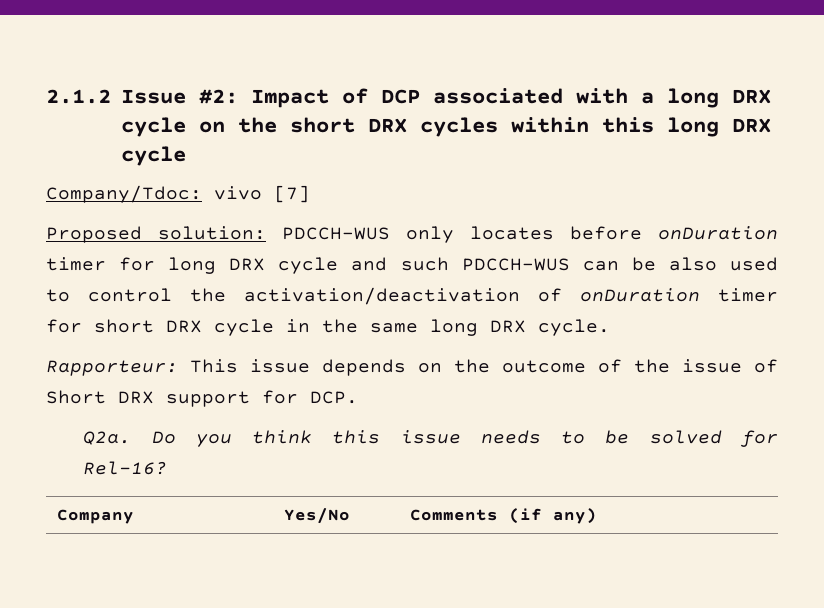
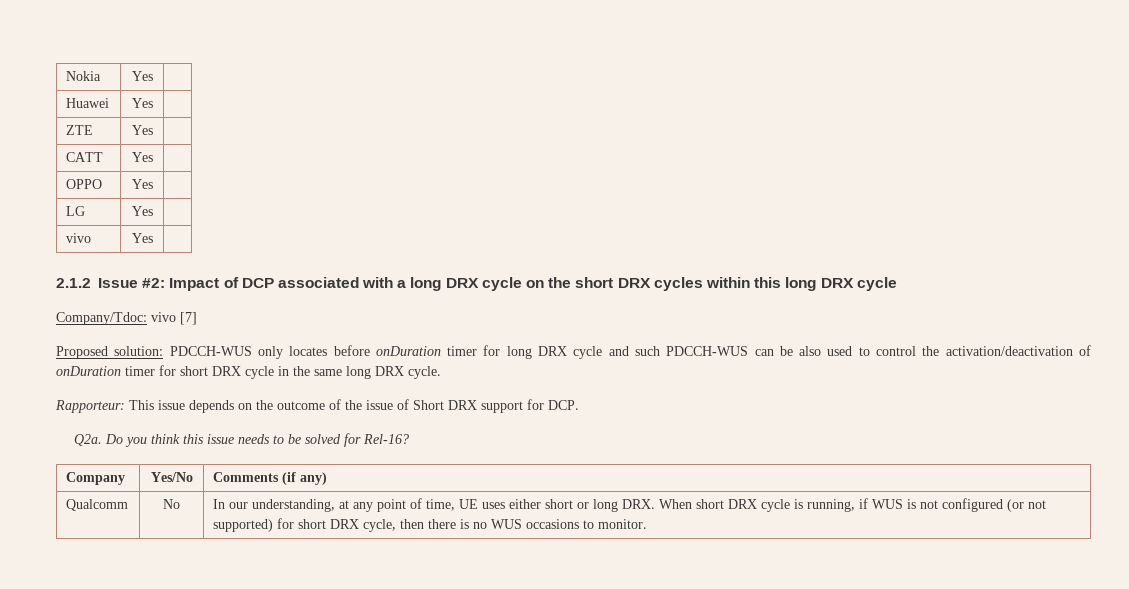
(46, 96) none -> [66,71,102,81] [131,71,153,81] [66,98,110,108] [131,98,153,108] [66,125,94,135] [131,125,153,135] [66,152,104,162] [131,152,153,162] [66,179,103,189] [131,179,153,189] [66,206,86,216] [131,206,153,216] [66,233,92,243] [131,233,153,243] Nokia | Yes | // Huawei | Yes | // ZTE | Yes | // CATT | Yes | // OPPO | Yes | // LG | Yes | // vivo | Yes | //
(597, 516) none -> [66,499,129,511] [163,499,180,509] [213,498,1047,512] [213,518,648,532] // Qualcomm | No | In our understanding, at any point of time, UE uses either short or long DRX. When short DRX cycle is running, if WUS is not configured (or not supported) for short DRX cycle, then there is no WUS occasions to monitor.

